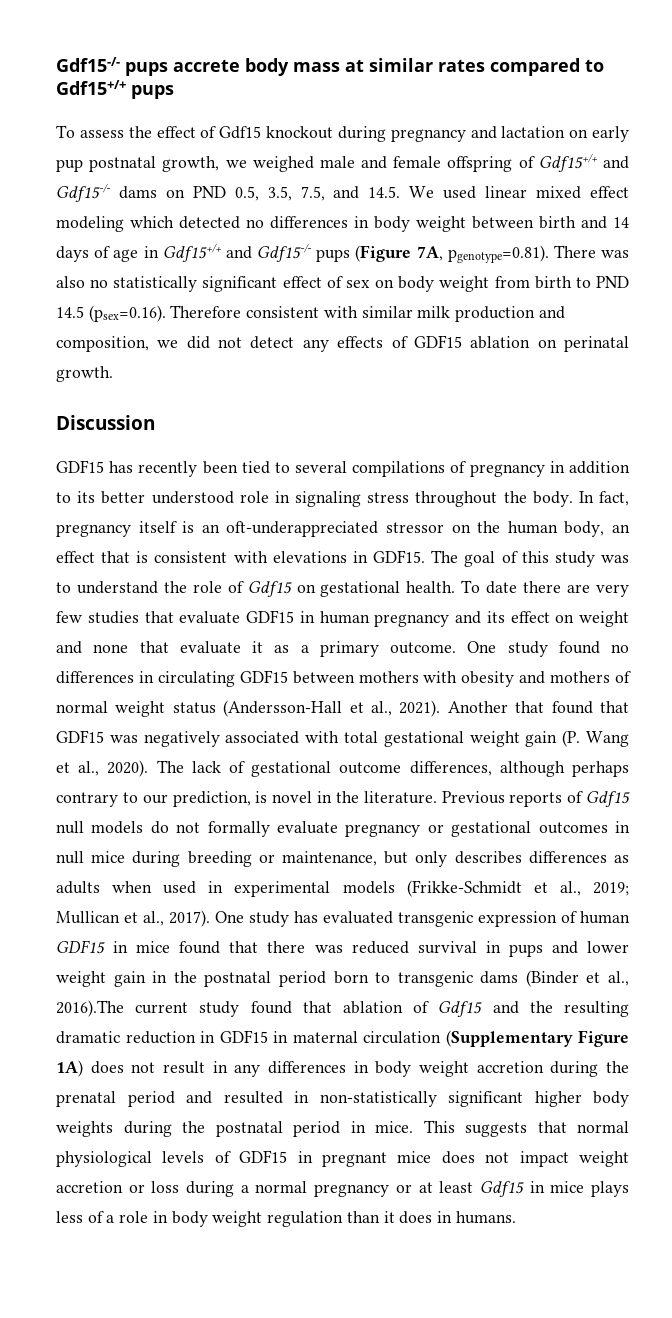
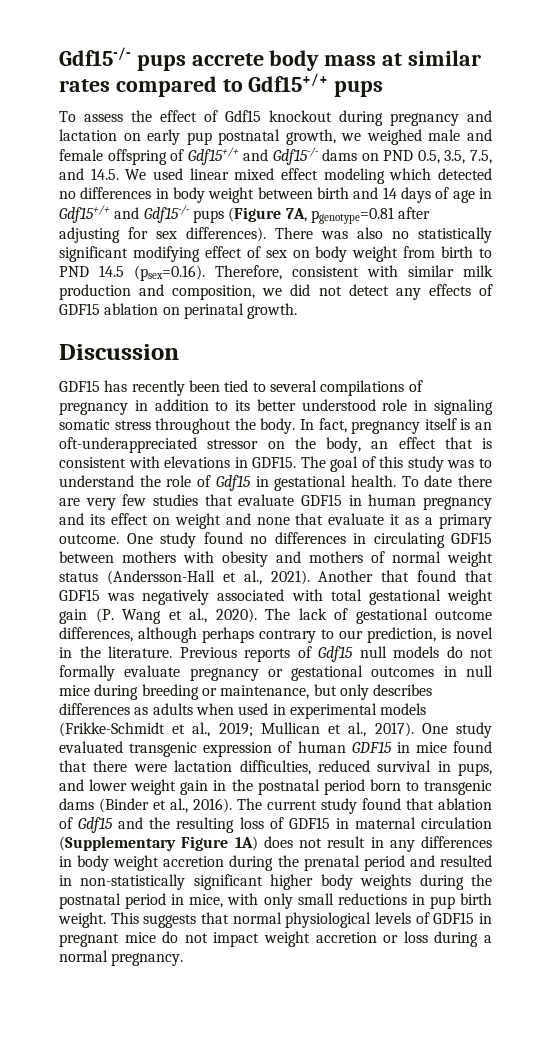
[447,245,549,263] pgenotype=0.81). -> [310,207,431,224] [59,227,266,243] pgenotype=0.81 after adjusting for sex differences).
(278, 284) none -> [132,246,200,262] modifying
[170,305,242,318] Therefore -> [215,265,282,280] Therefore,
(361, 499) none -> [59,419,110,430] somatic
[507,521,558,534] human -> (316, 443) none
[296,584,316,593] on -> [255,476,269,487] in
[294,911,318,923] has -> (493, 730) none
[314,945,343,953] was -> [133,760,311,775] were lactation difficulties,
[508,944,543,957] pups -> [458,763,492,776] pups,
[56,1000,124,1017] 2016).The -> [193,798,262,813] 2016). The
[56,1031,215,1044] dramatic reduction in -> [239,817,284,829] loss of
[375,1121,413,1133] mice. -> [189,893,493,909] [58,912,106,928] mice, with only small reductions in pup birth weight.
[441,1151,475,1164] does -> [162,931,179,943] do
[314,1181,629,1197] [56,1211,516,1227] pregnancy or at least Gdf15 in mice plays less of a role in body weight regulation than it does in humans. -> [111,953,184,966] pregnancy.

